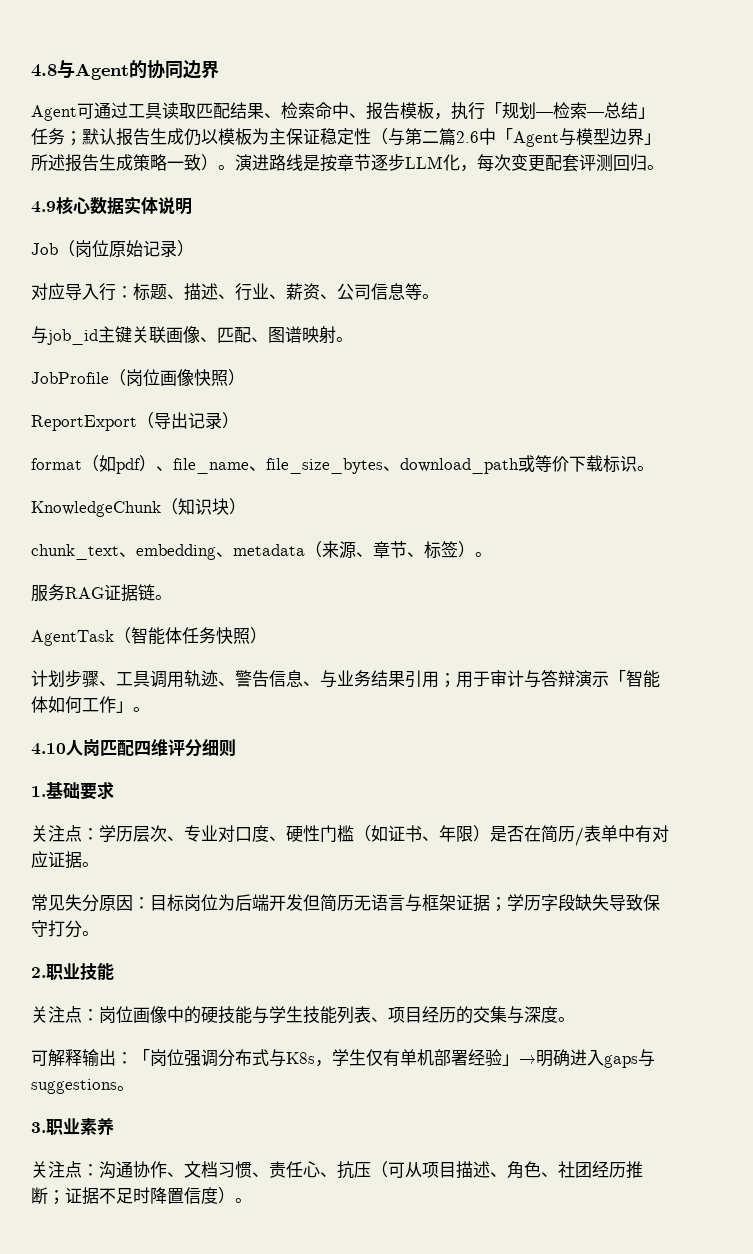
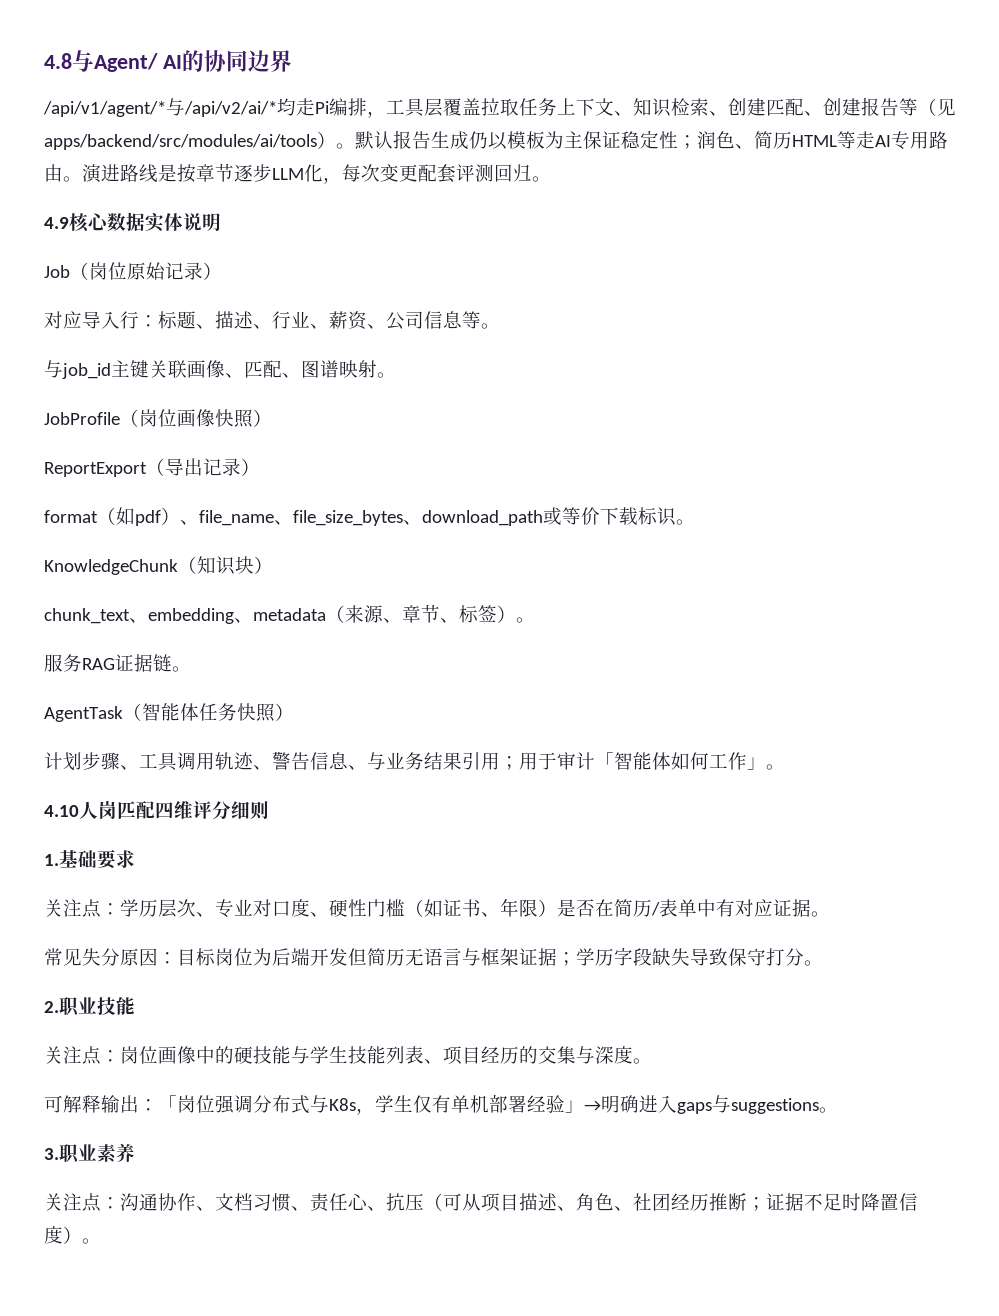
[75,63,129,80] Agent -> [94,53,182,72] Agent/ AI
[31,102,655,121] [31,128,82,146] Agent可通过工具读取匹配结果、检索命中、报告模板，执行「规划—检索—总结」任务； -> [43,97,956,118] [44,131,355,150] /api/v1/agent/*与/api/v2/ai/*均走Pi编排，工具层覆盖拉取任务上下文、知识检索、创建匹配、创建报告等（见apps/backend/src/modules/ai/tools）。
[371,128,661,147] [31,154,218,172] （与第二篇2.6中「Agent与模型边界」所述报告生成策略一致） -> [678,131,948,150] [44,164,63,182] ；润色、简历HTML等走AI专用路由
[524,669,609,688] 与答辩演示 -> (595, 761) none

